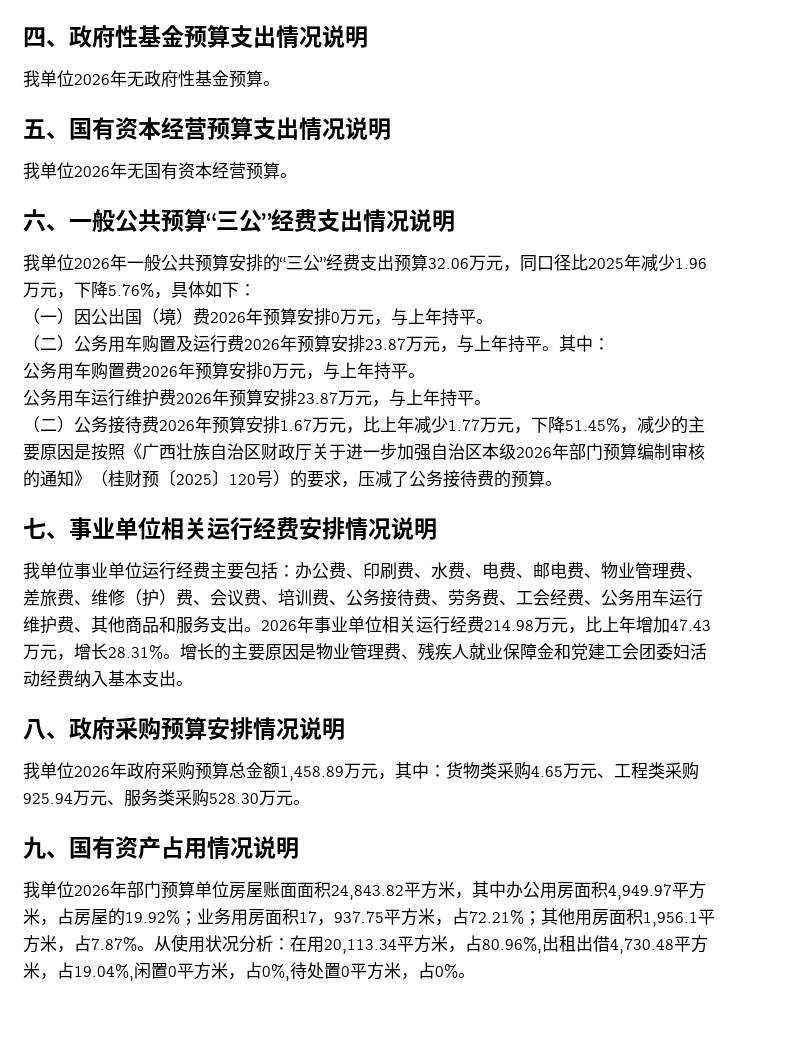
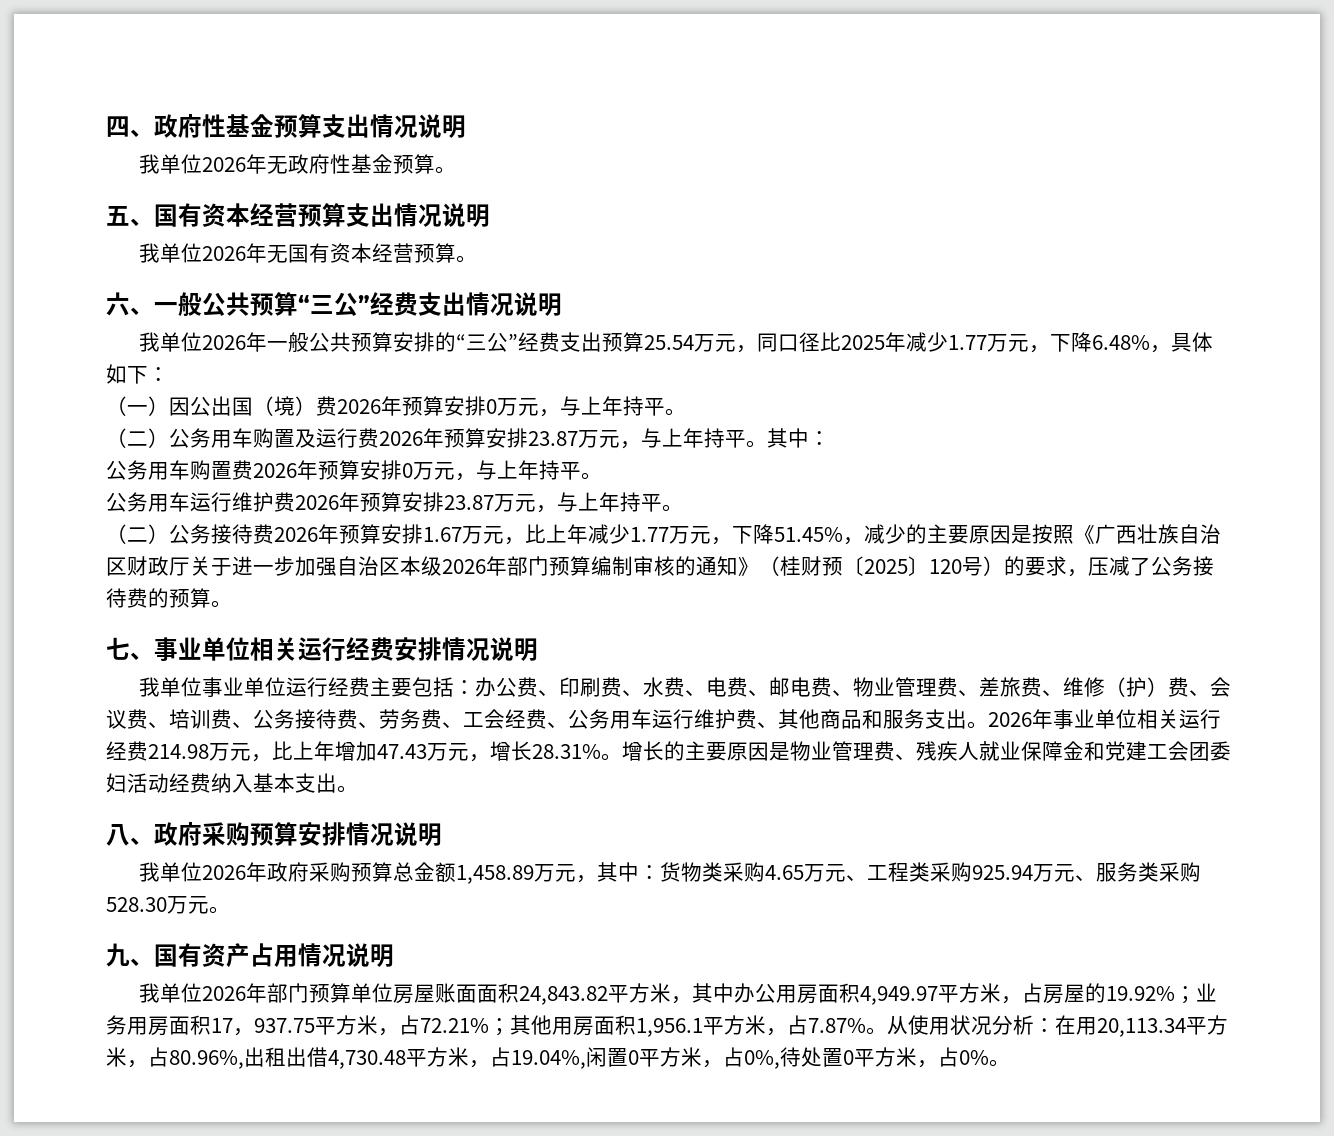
[428,258,469,269] 32.06 -> [643,335,694,350] 25.54
[675,258,707,269] [23,281,154,299] 1.96万元，下降5.76% -> [947,332,1150,353] 1.77万元，下降6.48%

